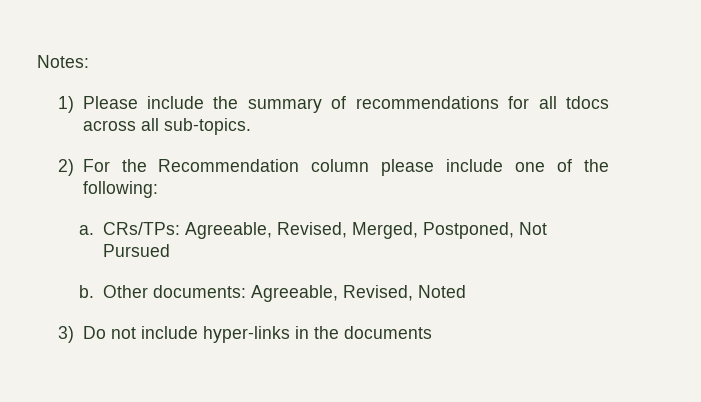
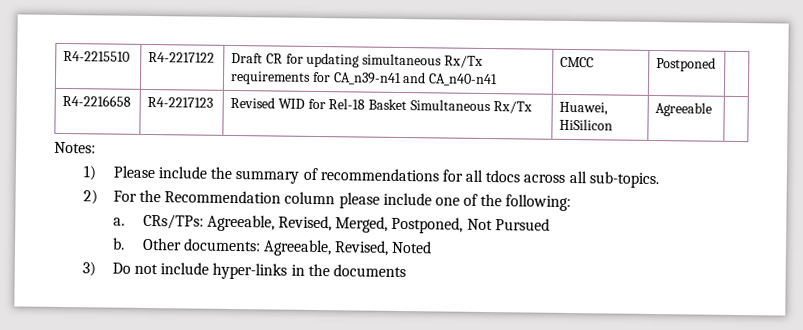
(37, 61) none -> [63,50,131,62] [148,51,216,63] [231,52,484,68] [230,70,499,87] [560,56,595,68] [656,57,717,72] [62,94,132,107] [147,96,214,108] [230,96,532,114] [559,101,609,116] [559,118,614,131] [655,102,713,117] R4-2215510 | R4-2217122 | Draft CR for updating simultaneous Rx/Tx requirements for CA_n39-n41 and CA_n40-n41 | CMCC | Postponed | // R4-2216658 | R4-2217123 | Revised WID for Rel-18 Basket Simultaneous Rx/Tx | Huawei, HiSilicon | Agreeable | //

